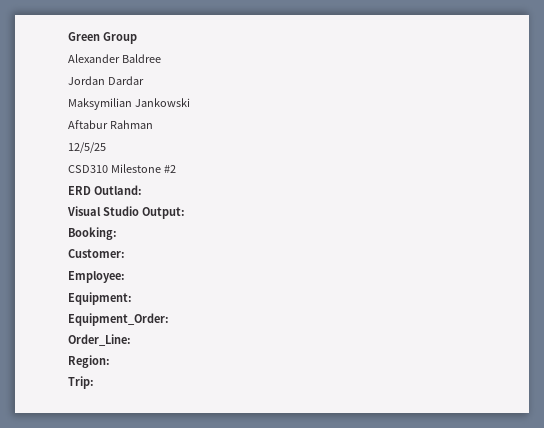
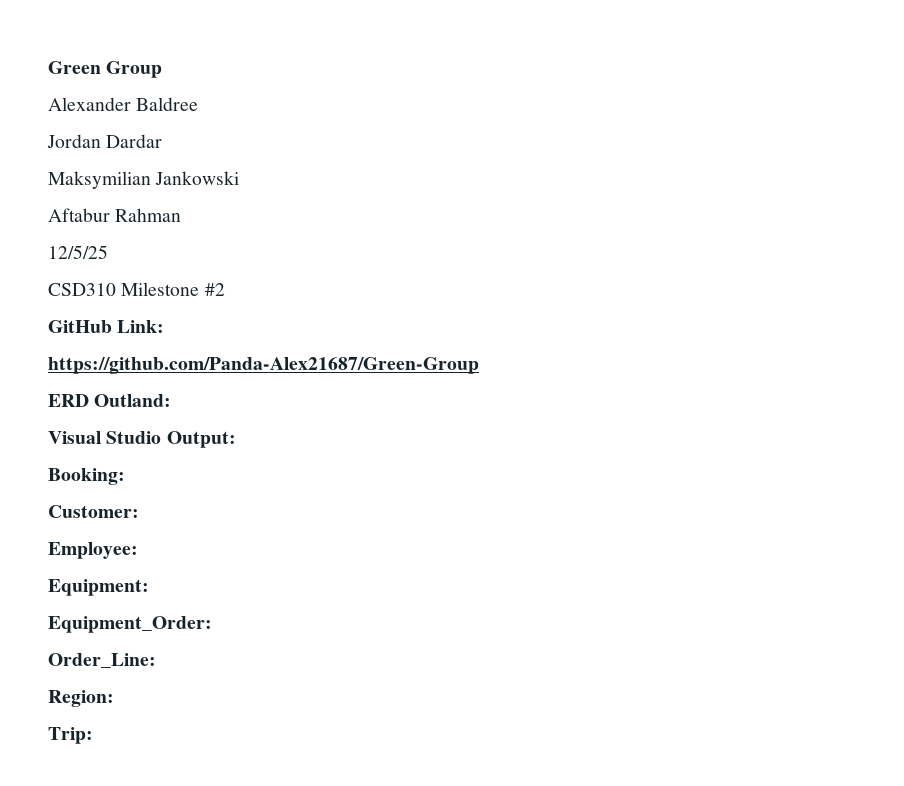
(176, 169) none -> [48,320,165,333] [48,357,479,374] // GitHub Link: // https://github.com/Panda-Alex21687/Green-Group

